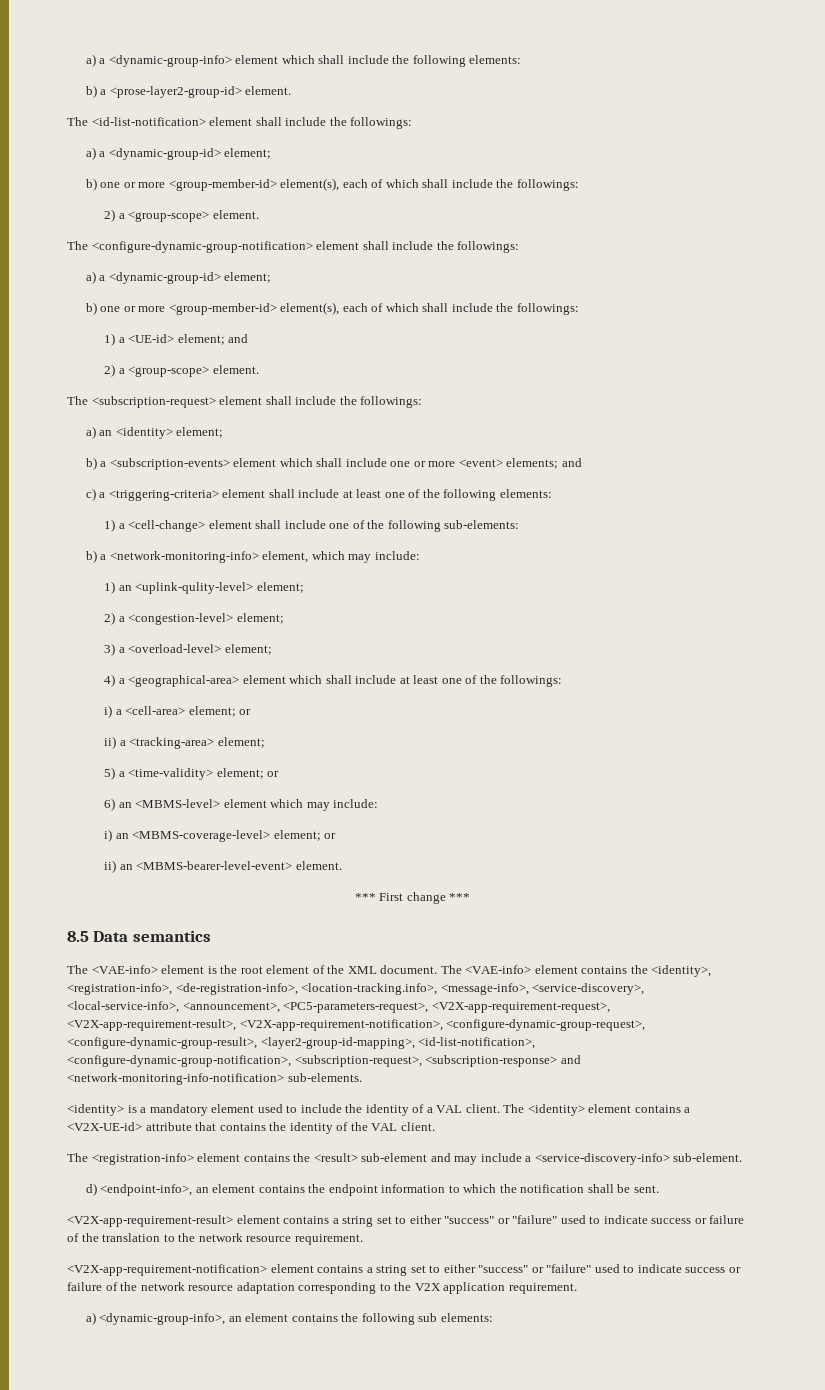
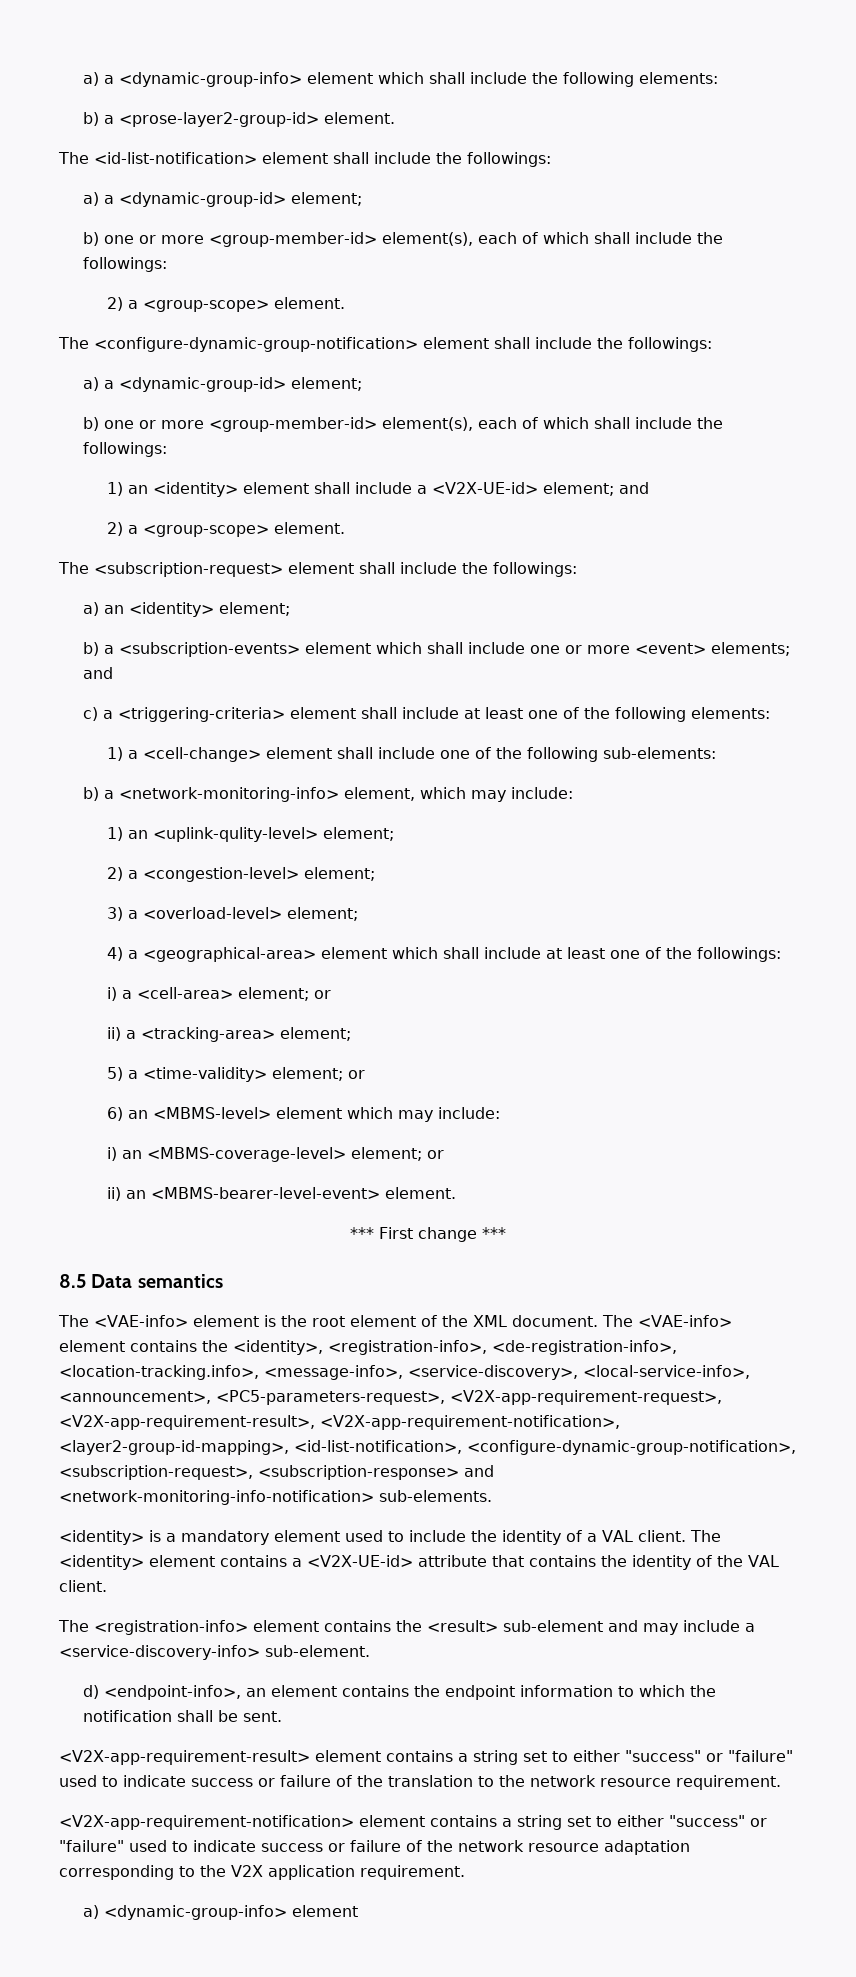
[118,334,175,343] a <UE-id> -> [127,482,538,497] an <identity> element shall include a <V2X-UE-id>
[446,1019,646,1031] [67,1037,257,1049] <configure-dynamic-group-request>, <configure-dynamic-group-result>, -> (620, 1422) none
[99,1313,493,1325] <dynamic-group-info>, an element contains the following sub elements: -> [103,1905,358,1920] <dynamic-group-info> element

